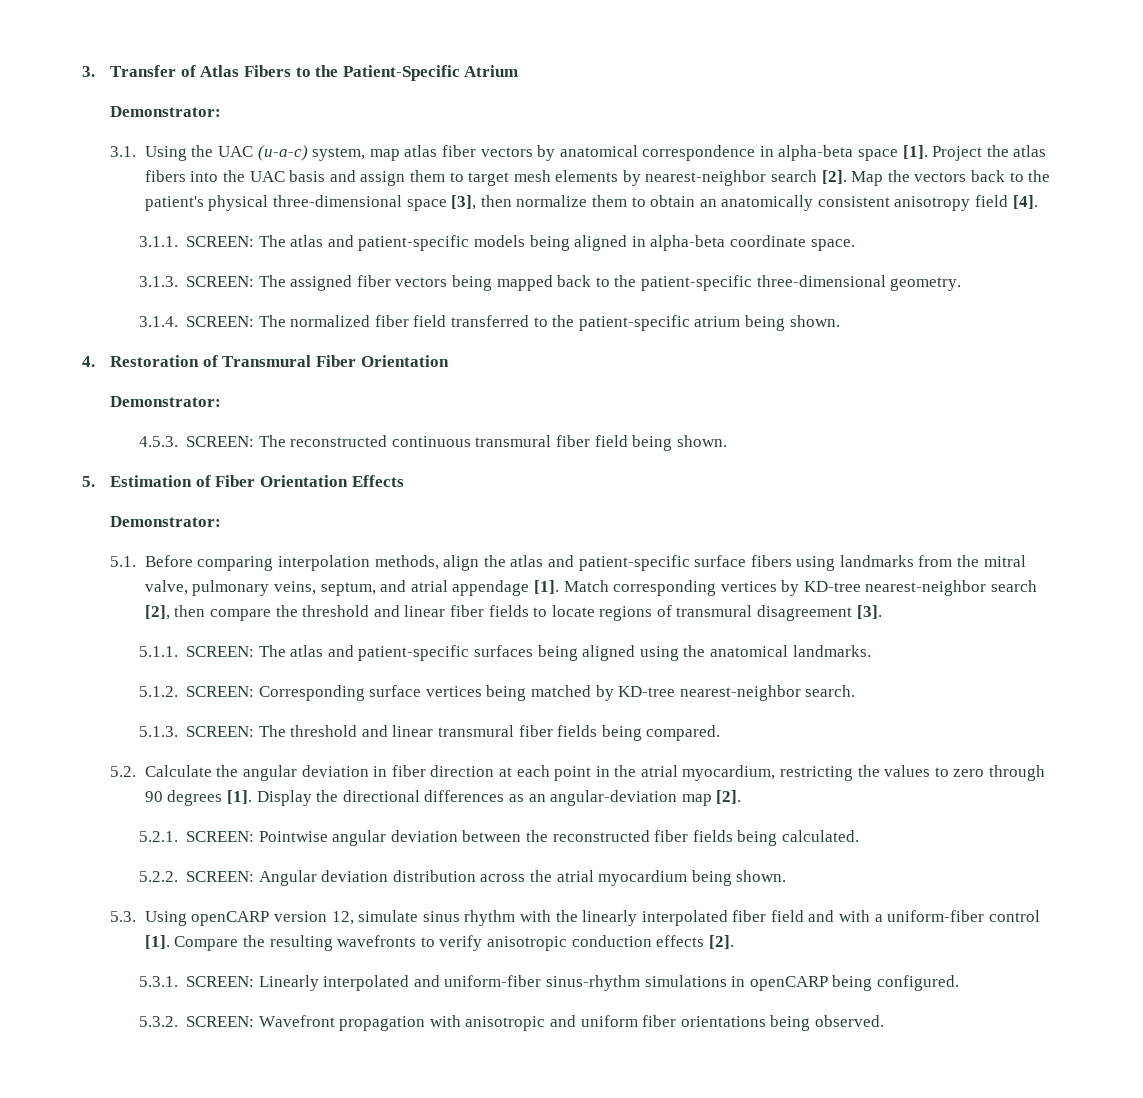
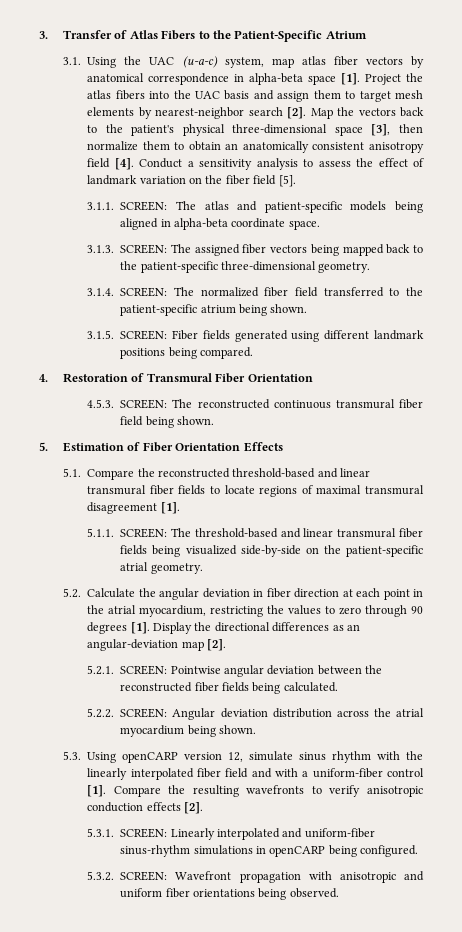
[110,106,222,117] // Demonstrator: -> (367, 35) none
(1038, 202) none -> [139,158,424,170] [87,175,296,187] Conduct a sensitivity analysis to assess the effect of landmark variation on the fiber field [5].
(840, 321) none -> [87,330,425,342] [120,347,254,359] // 3.1.5. SCREEN: Fiber fields generated using different landmark positions being compared.
[110,396,222,407] // Demonstrator: -> (313, 378) none
[110,516,222,527] // Demonstrator: -> (283, 447) none
[144,555,1026,571] [144,580,1038,596] [144,605,446,621] Before comparing interpolation methods, align the atlas and patient-specific surface fibers using landmarks from the mitral valve, pulmonary veins, septum, and atrial appendage [1]. Match corresponding vertices by KD-tree nearest-neighbor search [2], then compare the threshold and linear -> [87,468,371,480] [87,485,147,495] Сompare the reconstructed threshold-based and linear transmural
(672, 611) none -> [316,485,362,494] maximal
[856,605,882,619] [3]. -> [160,502,180,514] [1].
[290,645,871,661] [138,685,856,701] [138,725,358,737] atlas and patient-specific surfaces being aligned using the anatomical landmarks. // 5.1.2. SCREEN: Corresponding surface vertices being matched by KD-tree nearest-neighbor search. // 5.1.3. SCREEN: The threshold -> [194,528,278,538] threshold-based
[646,725,721,741] compared. -> [185,545,423,557] [120,562,203,574] visualized side-by-side on the patient-specific atrial geometry.

